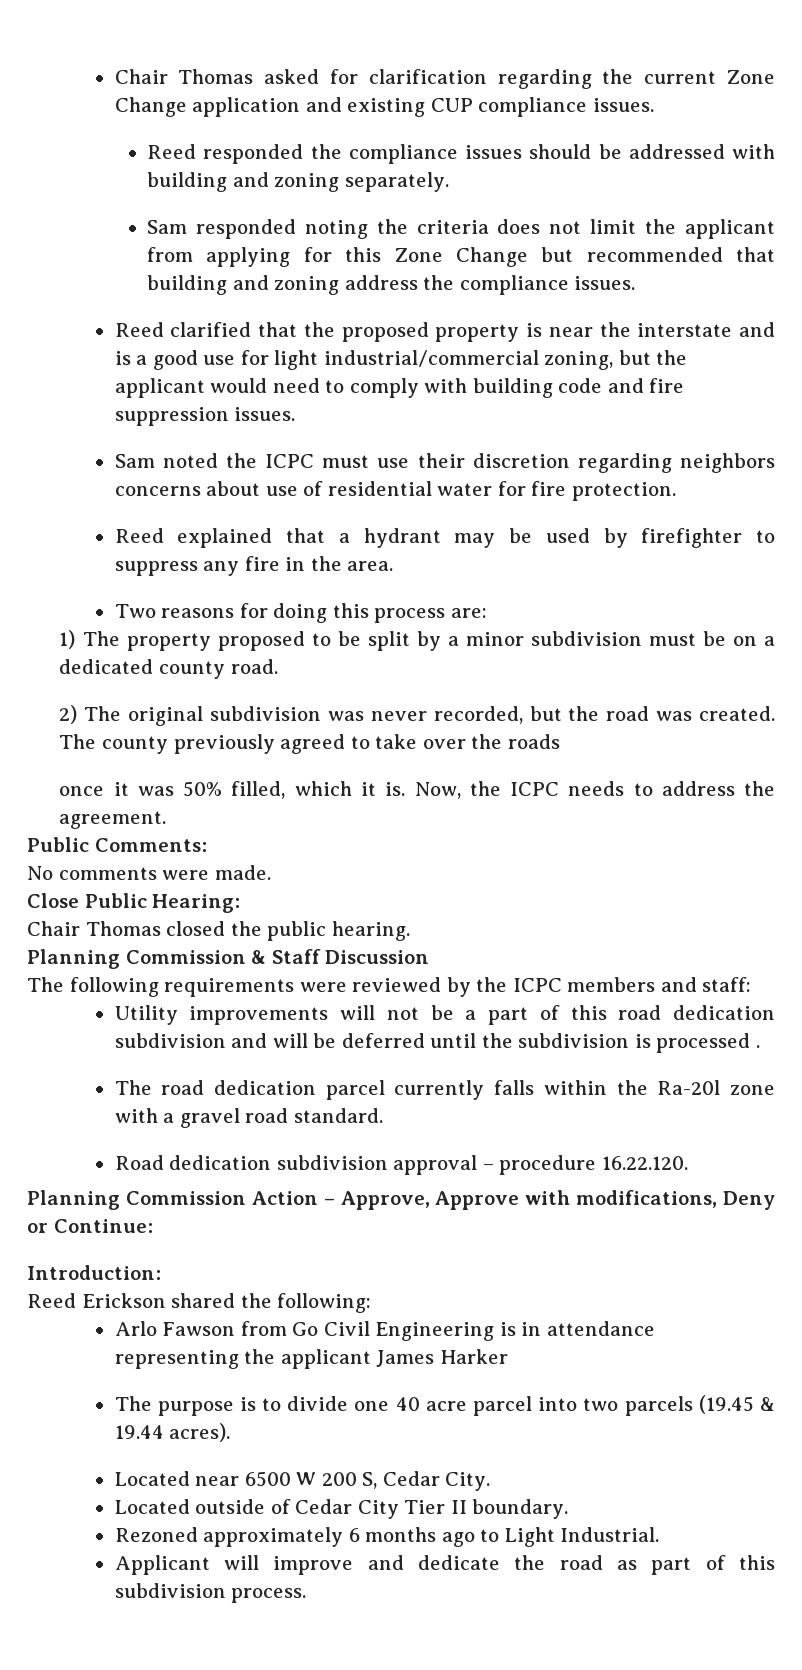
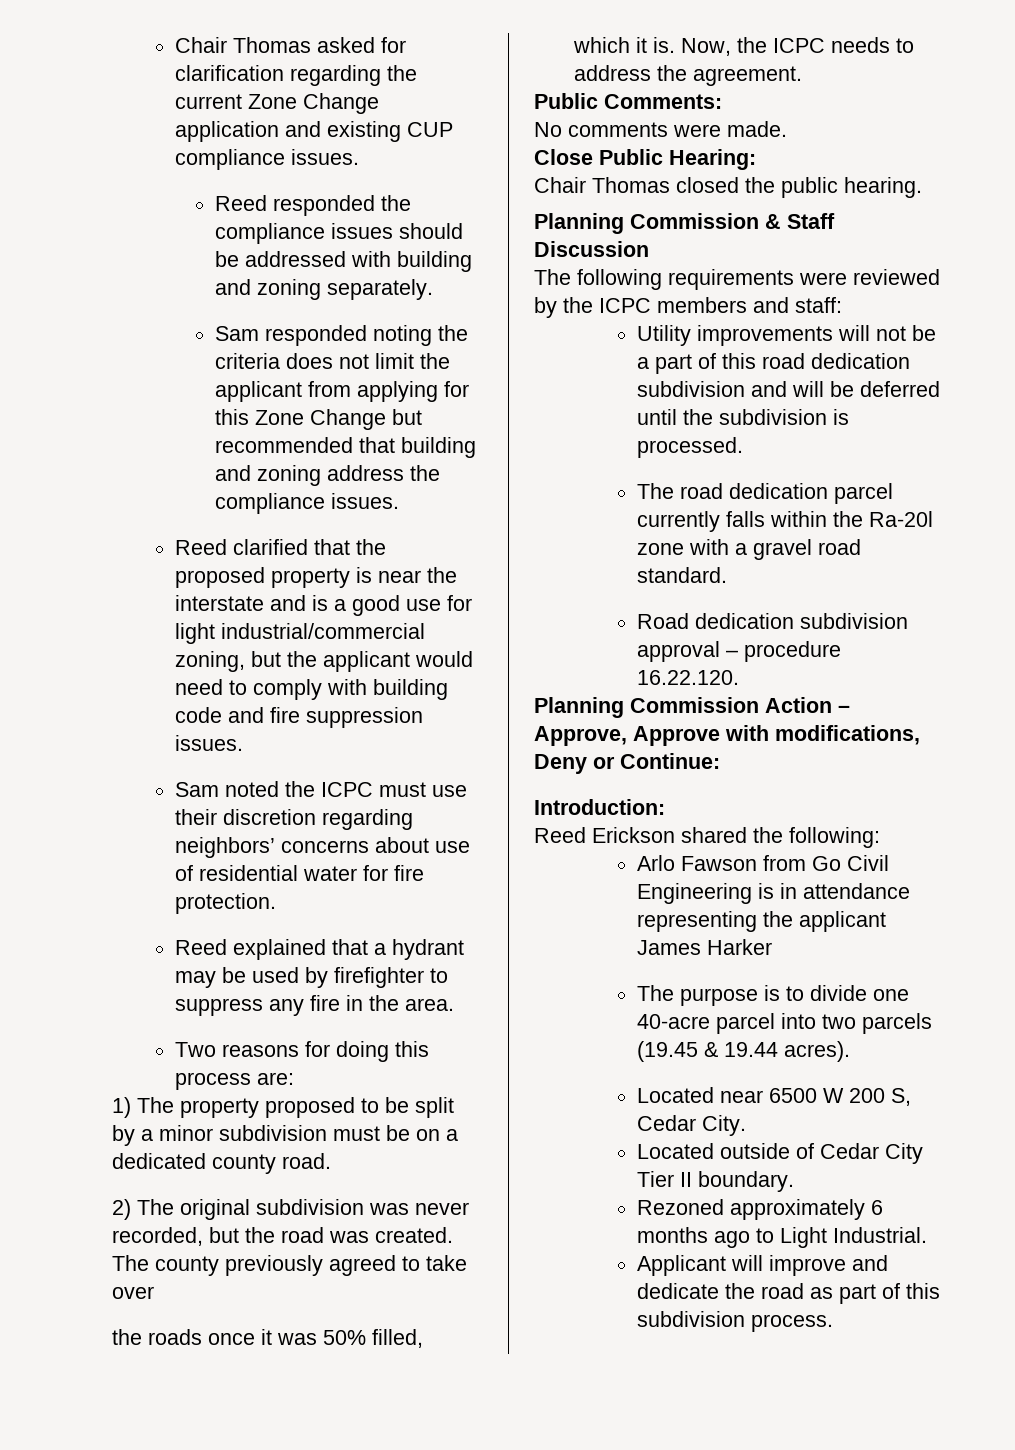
[680,453,776,473] neighbors -> [175,837,276,858] neighbors’
(466, 744) none -> (154, 1292) //
(560, 741) // -> (202, 1337) none
[656,1033,760,1053] processed . -> [637,437,744,458] processed.
[395,1397,467,1411] 40 acre -> [637,1014,711,1029] 40-acre

